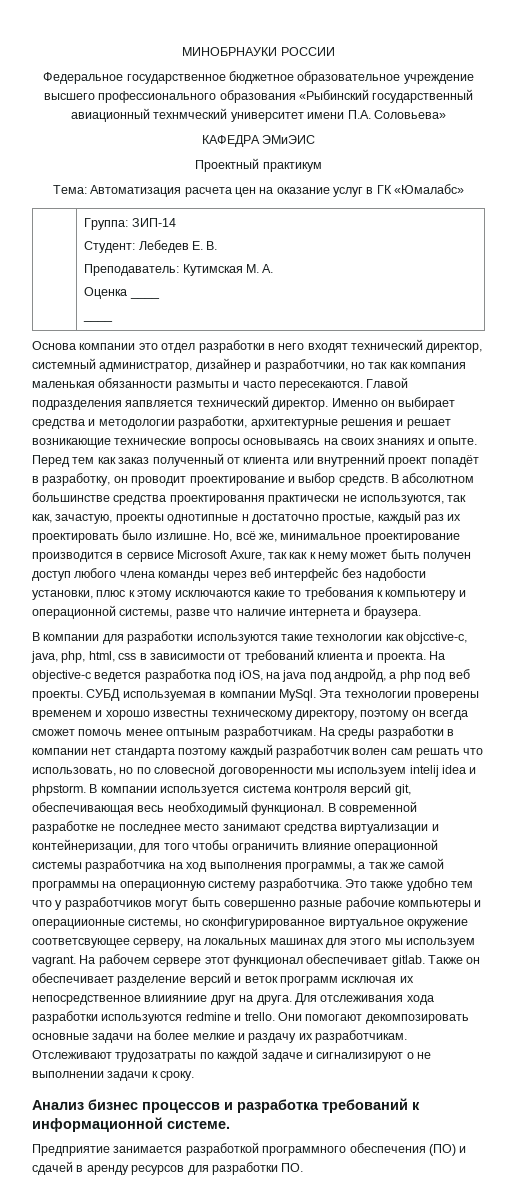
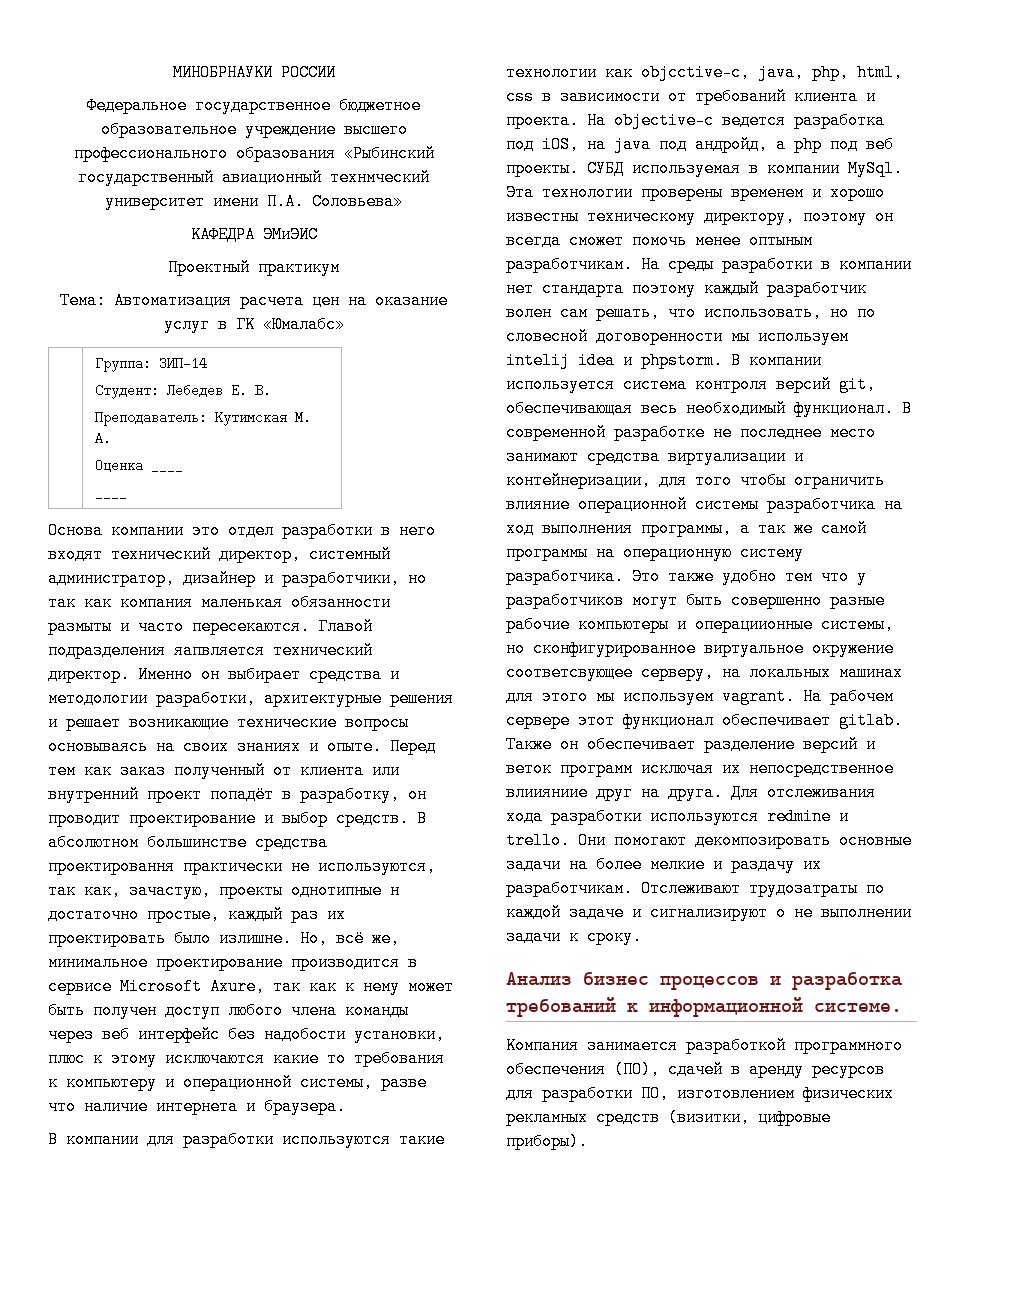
[416,748,460,758] решать -> [596,304,660,321] решать,
[32,1144,110,1156] Предприятие -> [506,1038,578,1054] Компания
[428,1144,467,1156] (ПО) и -> [614,1061,660,1078] (ПО),
[281,1163,304,1172] ПО. -> [641,1085,893,1102] [506,1109,830,1126] [506,1133,588,1150] ПО, изготовлением физических рекламных средств (визитки, цифровые приборы).

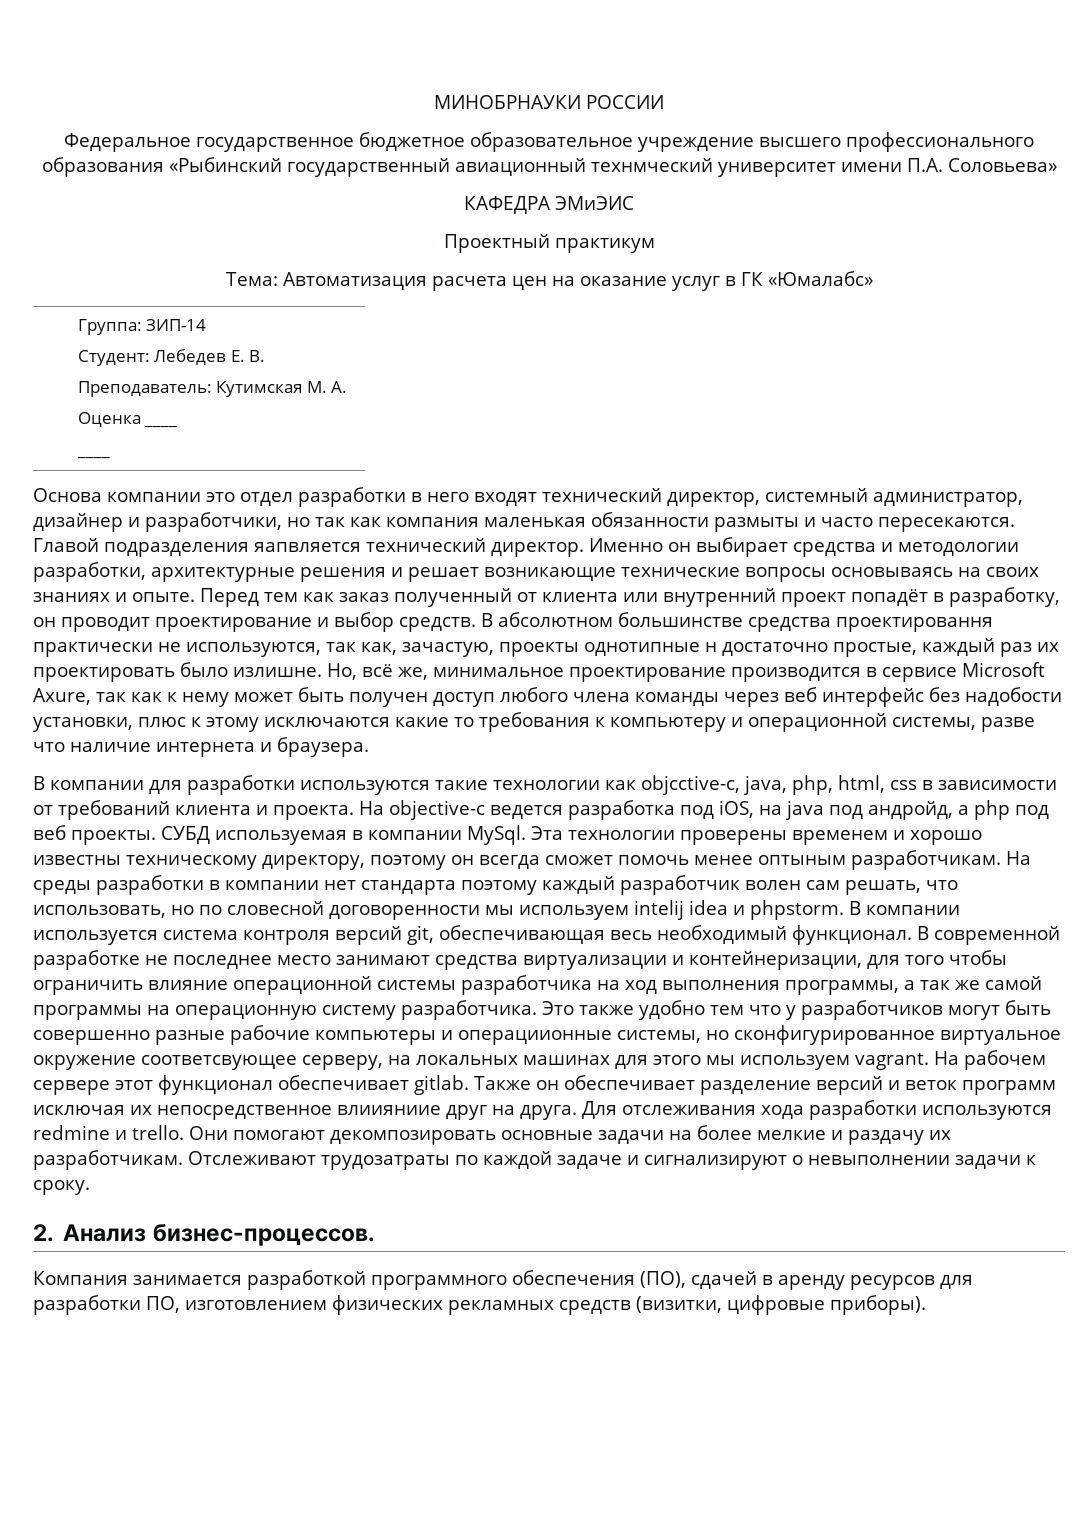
[794,905,911,921] не выполнении -> [808,1155,950,1165] невыполнении
[506,972,902,990] [506,997,902,1017] Анализ бизнес процессов и разработка требований к информационной системе. -> [33,1223,375,1246] 2. Анализ бизнес-процессов.

